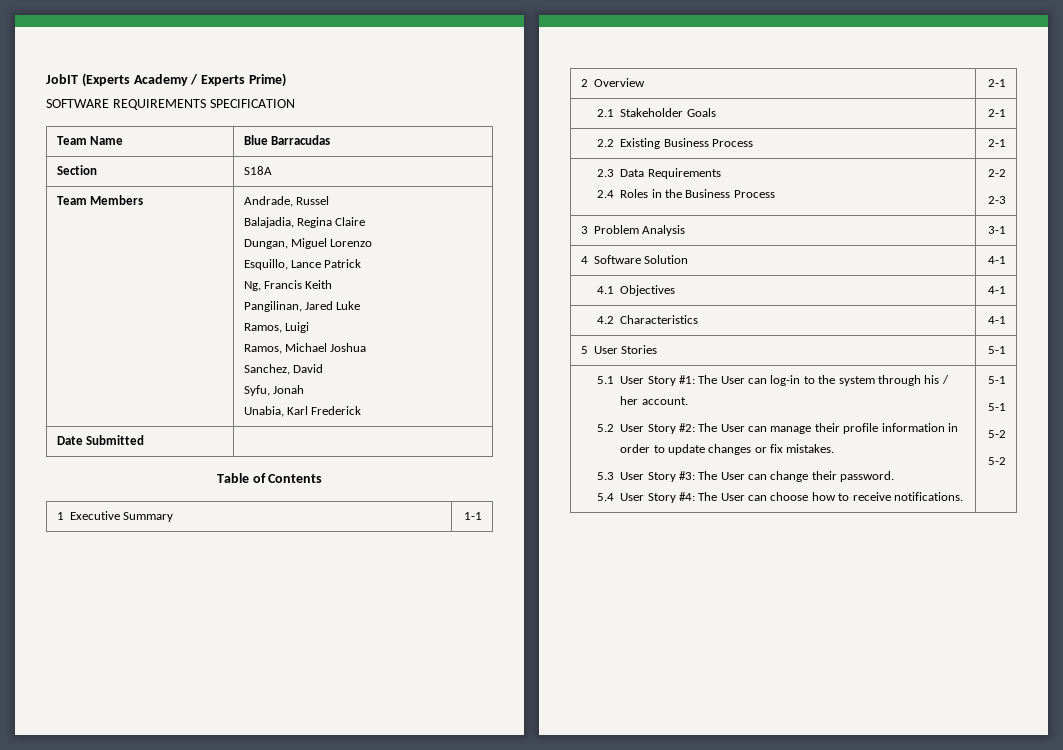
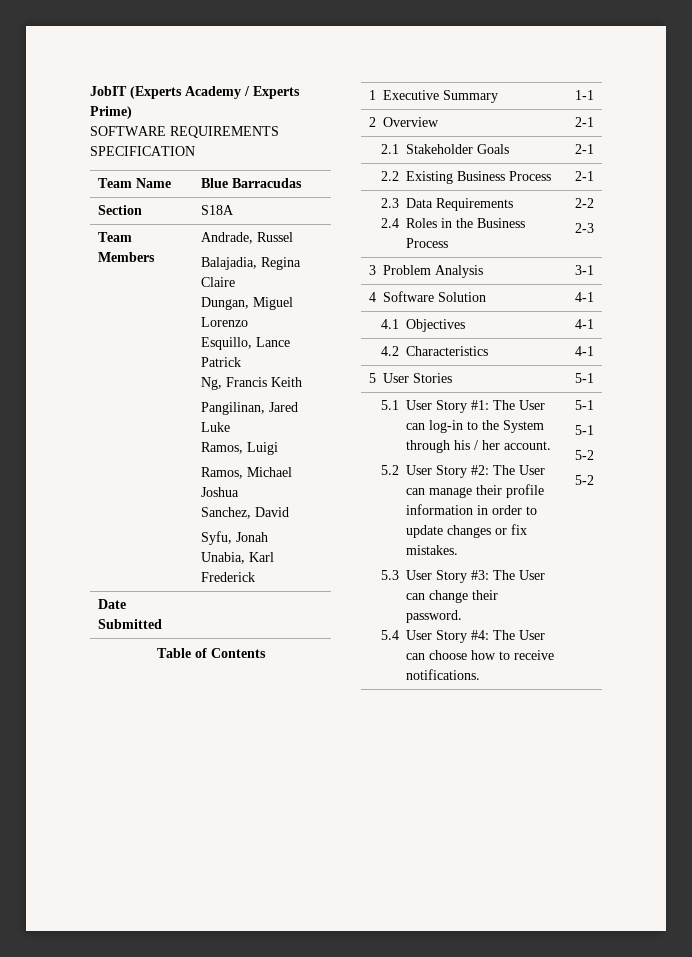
[838,376,875,386] system -> [502,420,544,433] System

